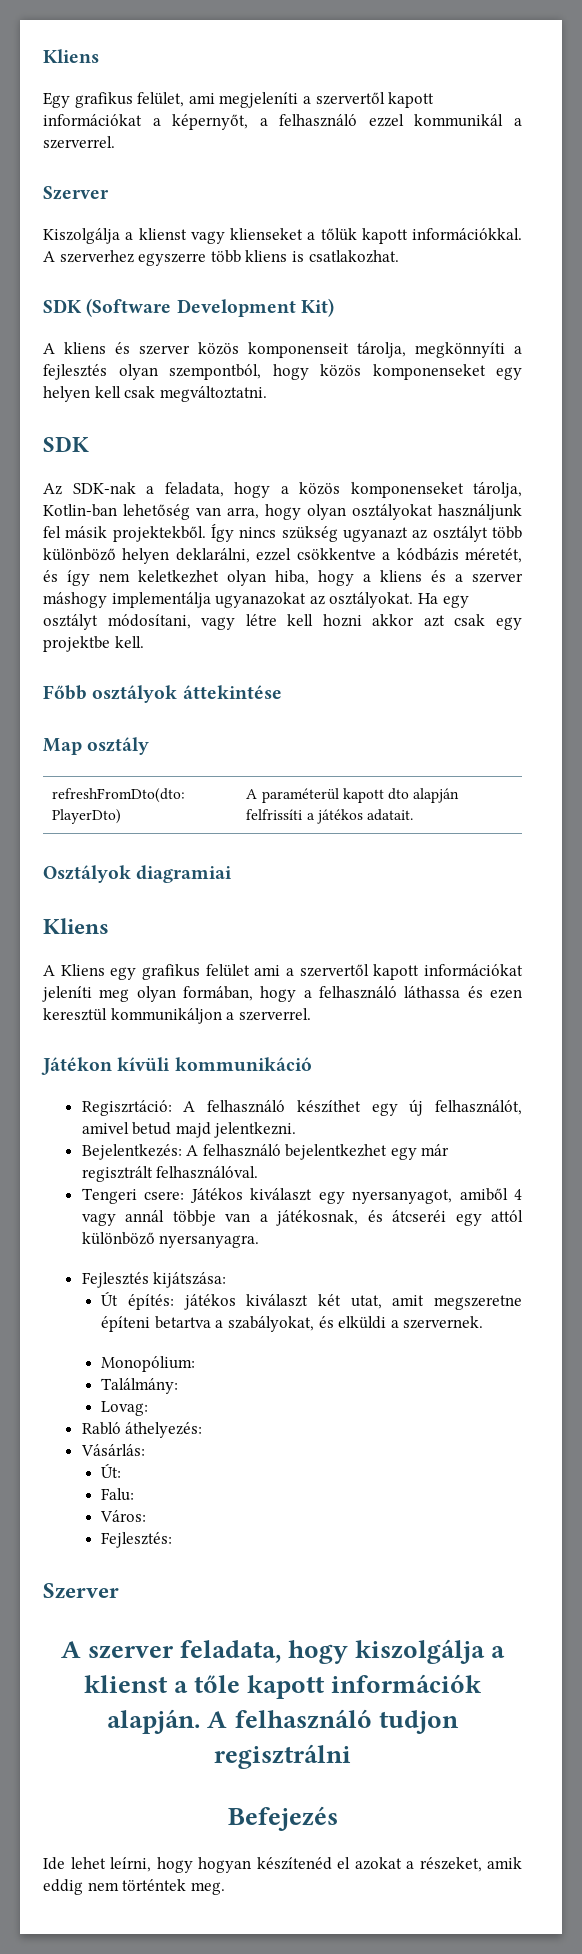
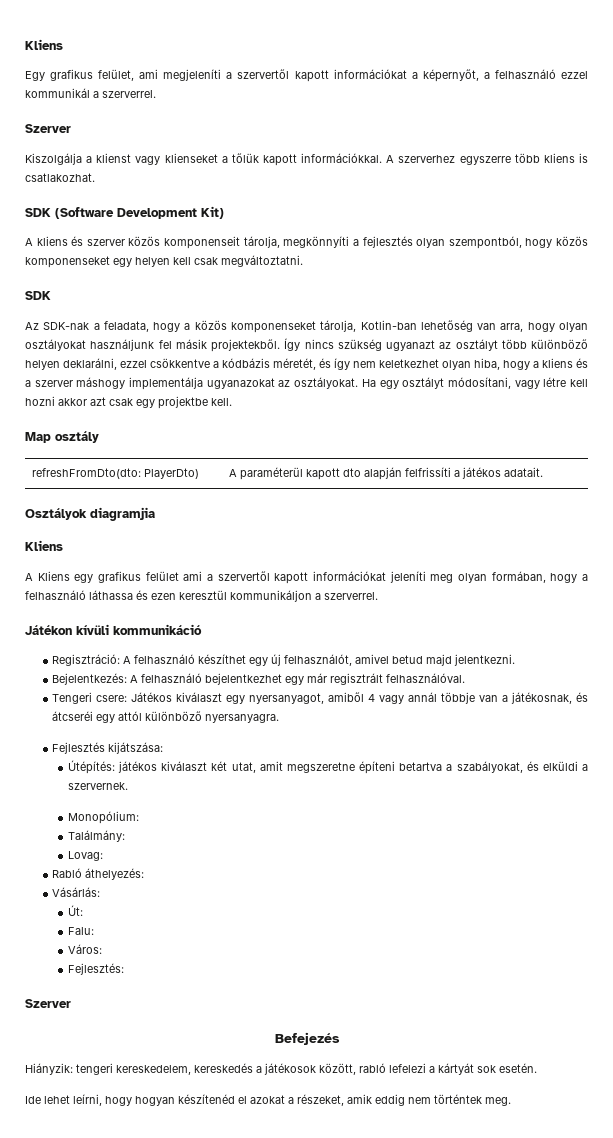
[43,685,282,703] // Főbb osztályok áttekintése -> (232, 402) none
[136,865,233,883] diagramiai -> [90,507,155,521] diagramjia
[81,1100,172,1116] Regiszrtáció: -> [52,654,121,666] Regisztráció:
[101,1291,174,1310] Út építés: -> [67,760,115,774] Útépítés:
[60,1639,506,1664] [83,1674,483,1699] [107,1709,459,1734] [214,1744,351,1769] [227,1806,338,1831] A szerver feladata, hogy kiszolgálja a klienst a tőle kapott információk alapján. A felhasználó tudjon regisztrálni // Befejezés -> [274,1032,340,1045] [25,1063,537,1075] Befejezés // Hiányzik: tengeri kereskedelem, kereskedés a játékosok között, rabló lefelezi a kártyát sok esetén.

